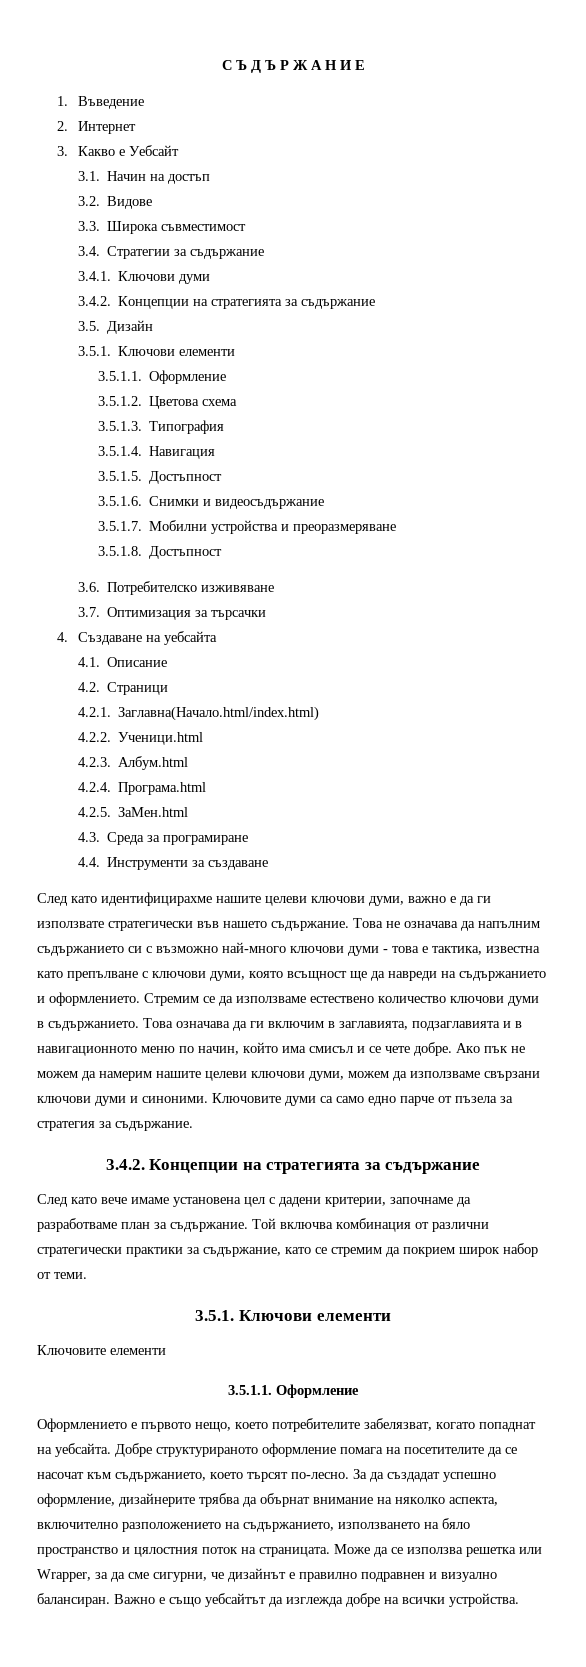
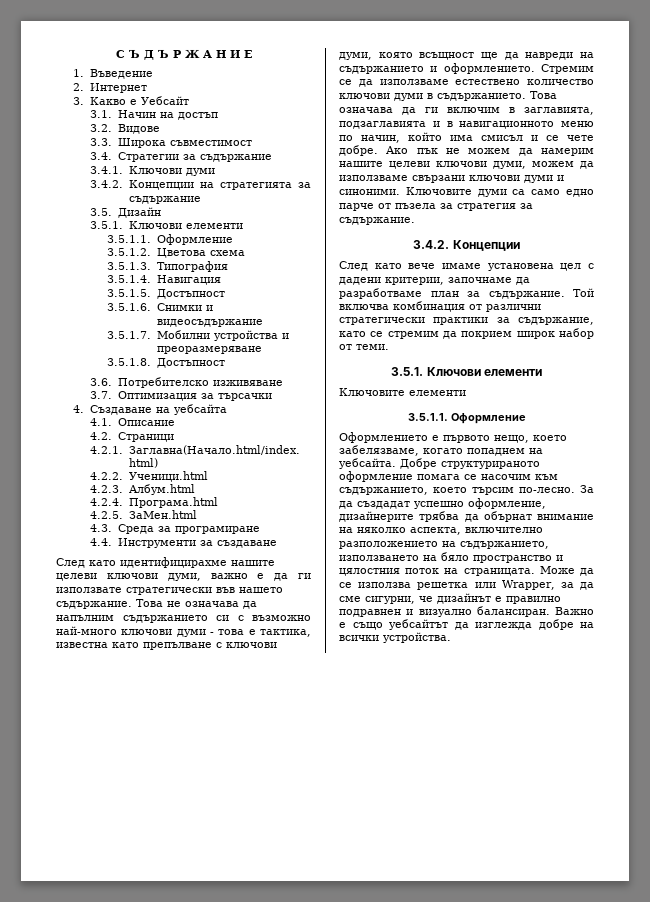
[242,1162,481,1174] на стратегията за съдържание -> (520, 245) none
[272,1418,536,1432] потребителите забелязват, когато попаднат -> [339,445,525,456] забелязваме, когато попаднем
[386,1447,517,1457] [37,1472,84,1479] на посетителите да се насочат -> [464,474,531,480] се насочим
[247,1472,288,1482] търсят -> [472,487,514,495] търсим

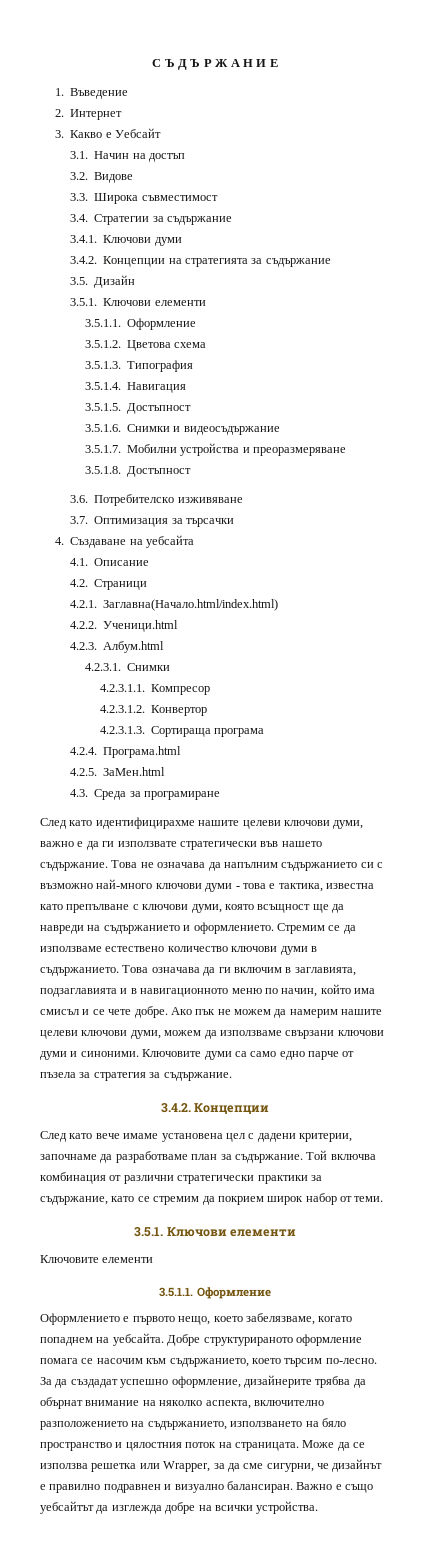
(195, 489) none -> [84,663,171,671] [99,684,211,695] [99,705,208,716] [99,726,265,737] // 4.2.3.1. Снимки // 4.2.3.1.1. Компресор // 4.2.3.1.2. Конвертор // 4.2.3.1.3. Сортираща програма
[90,538,277,548] // 4.4. Инструменти за създаване -> (220, 795) none

